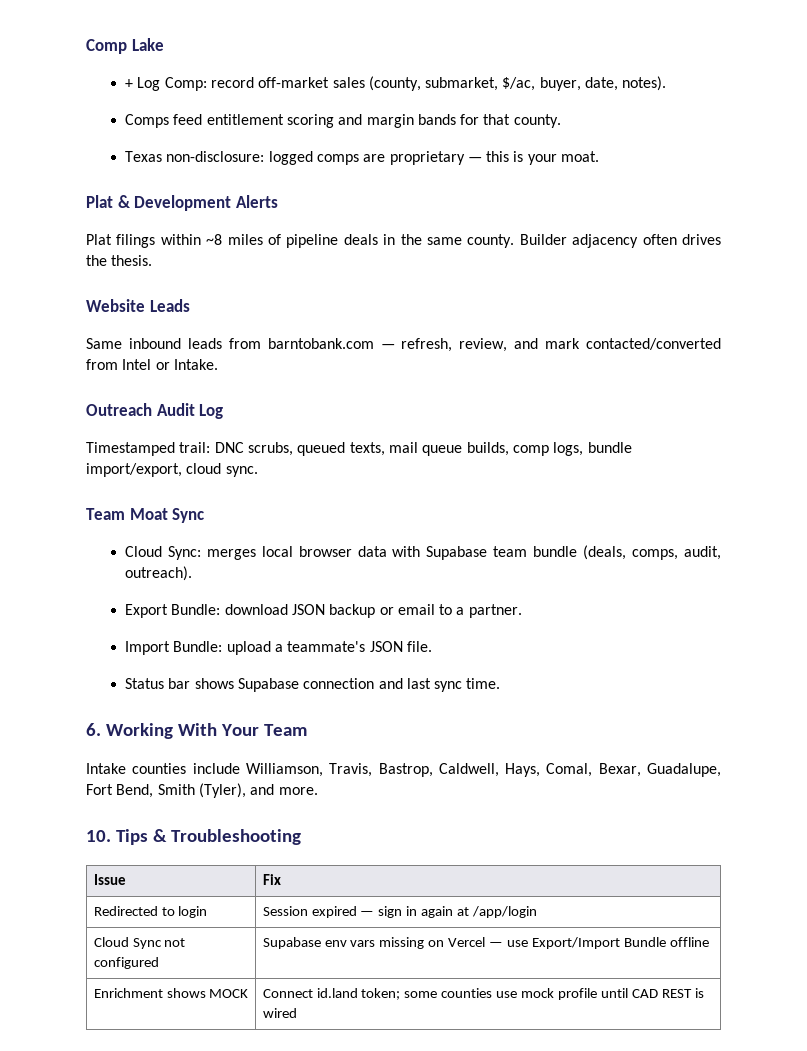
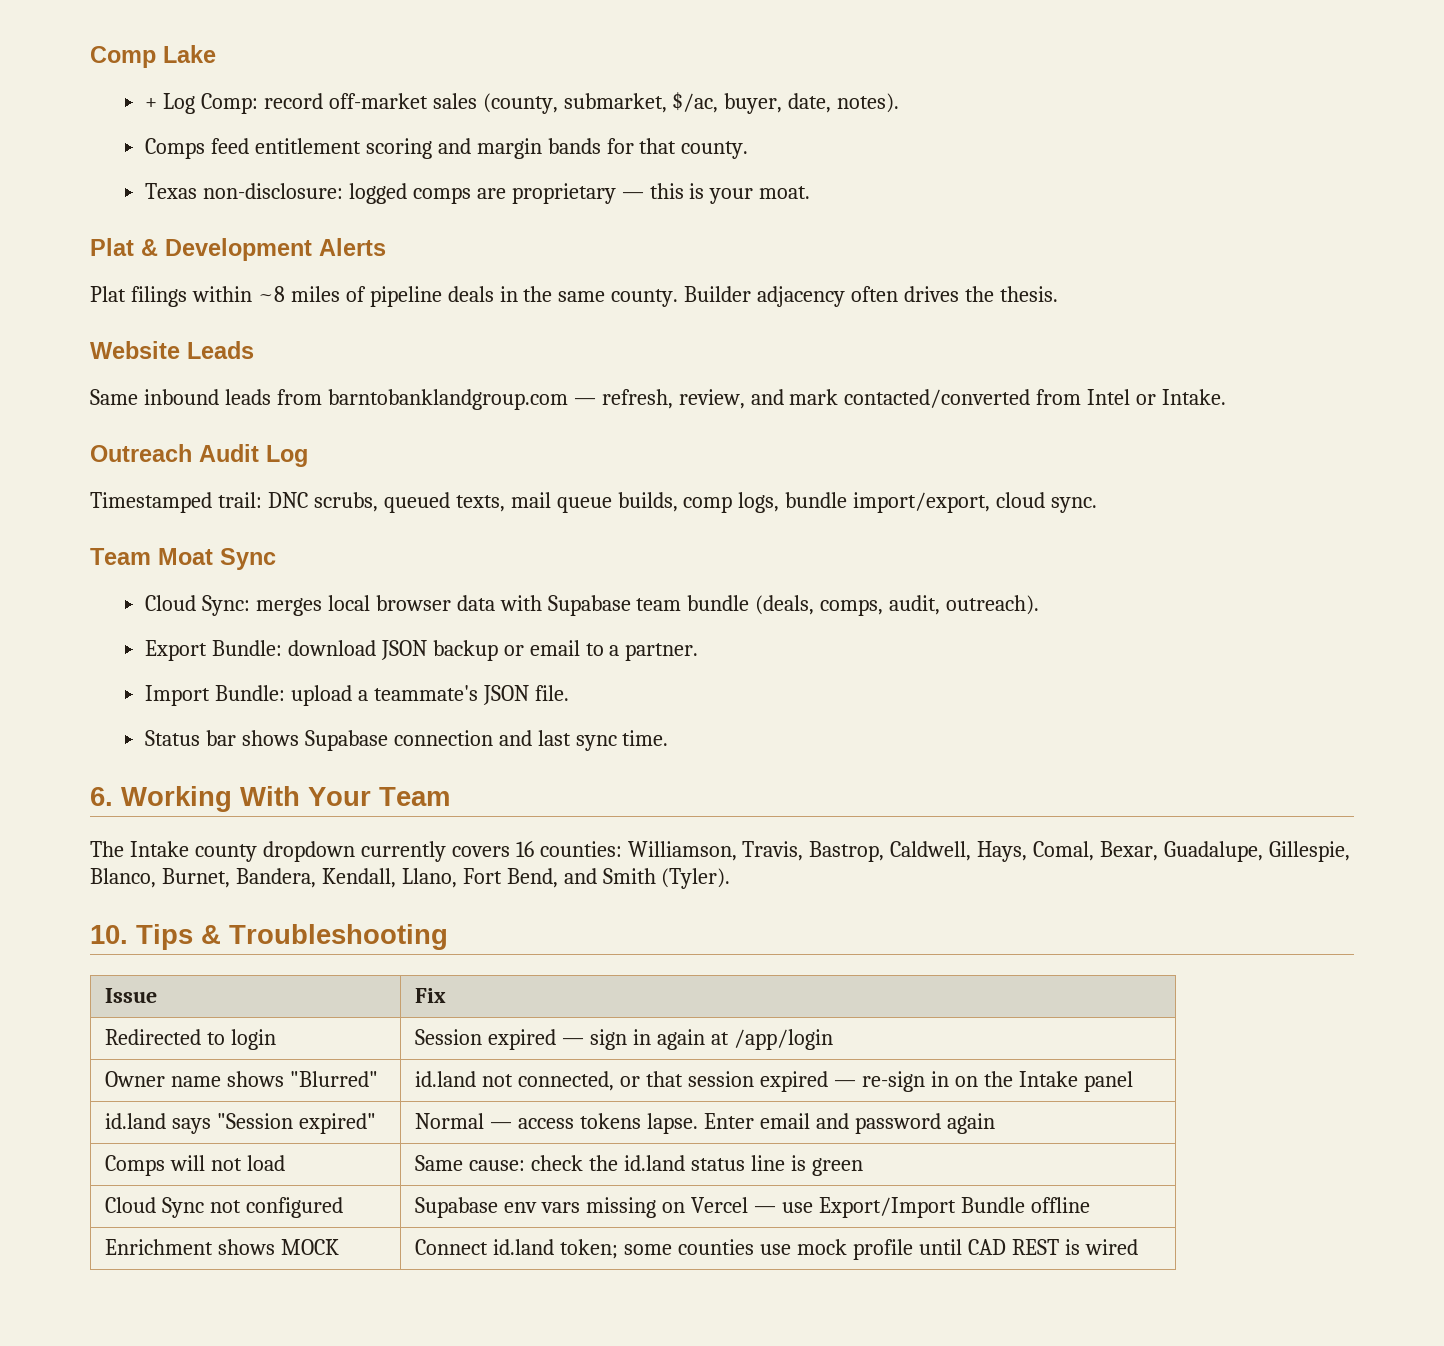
[267,338,374,349] barntobank.com -> [327,389,568,410] barntobanklandgroup.com
[86,763,240,774] Intake counties include -> [90,841,622,862] The Intake county dropdown currently covers 16 counties:
[86,783,318,798] Fort Bend, Smith (Tyler), and more. -> [1269,841,1351,862] [90,868,731,889] Gillespie, Blanco, Burnet, Bandera, Kendall, Llano, Fort Bend, and Smith (Tyler).
(537, 912) none -> [105,1071,379,1087] [415,1071,1133,1092] [105,1113,377,1134] [415,1113,995,1134] [105,1155,286,1176] [415,1155,864,1176] // Owner name shows "Blurred" | id.land not connected, or that session expired — re-sign in on the Intake panel // id.land says "Session expired" | Normal — access tokens lapse. Enter email and password again // Comps will not load | Same cause: check the id.land status line is green

